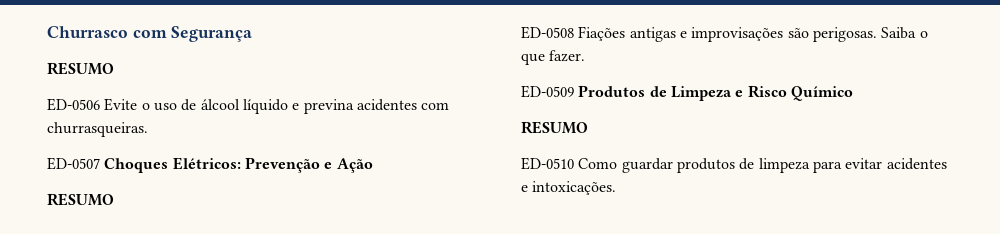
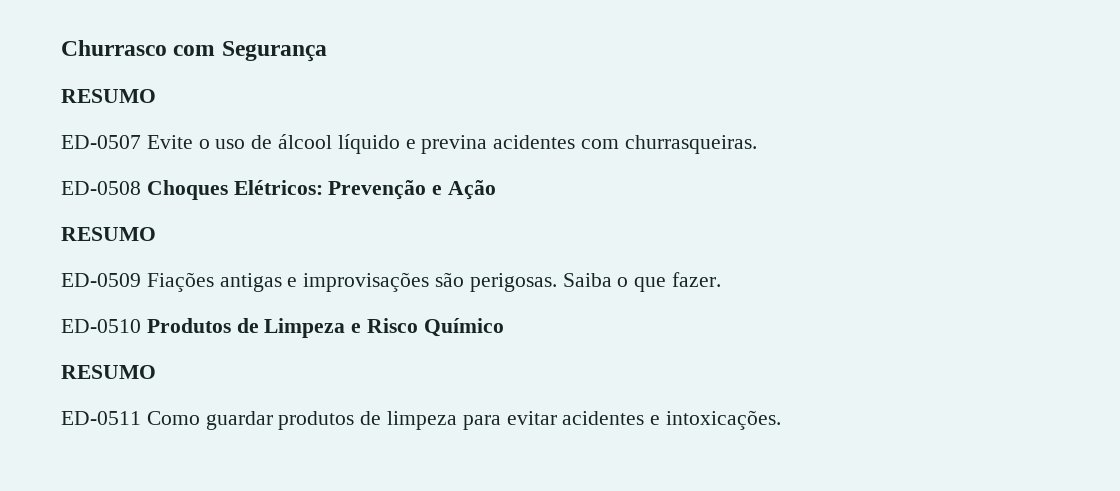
[47,98,100,111] ED-0506 -> [61,135,141,149] ED-0507
[47,157,100,170] ED-0507 -> [61,181,141,195] ED-0508
[521,26,574,39] ED-0508 -> [61,273,141,287] ED-0509
[521,85,574,98] ED-0509 -> [61,319,141,333] ED-0510
[521,157,574,170] ED-0510 -> [61,411,141,425] ED-0511

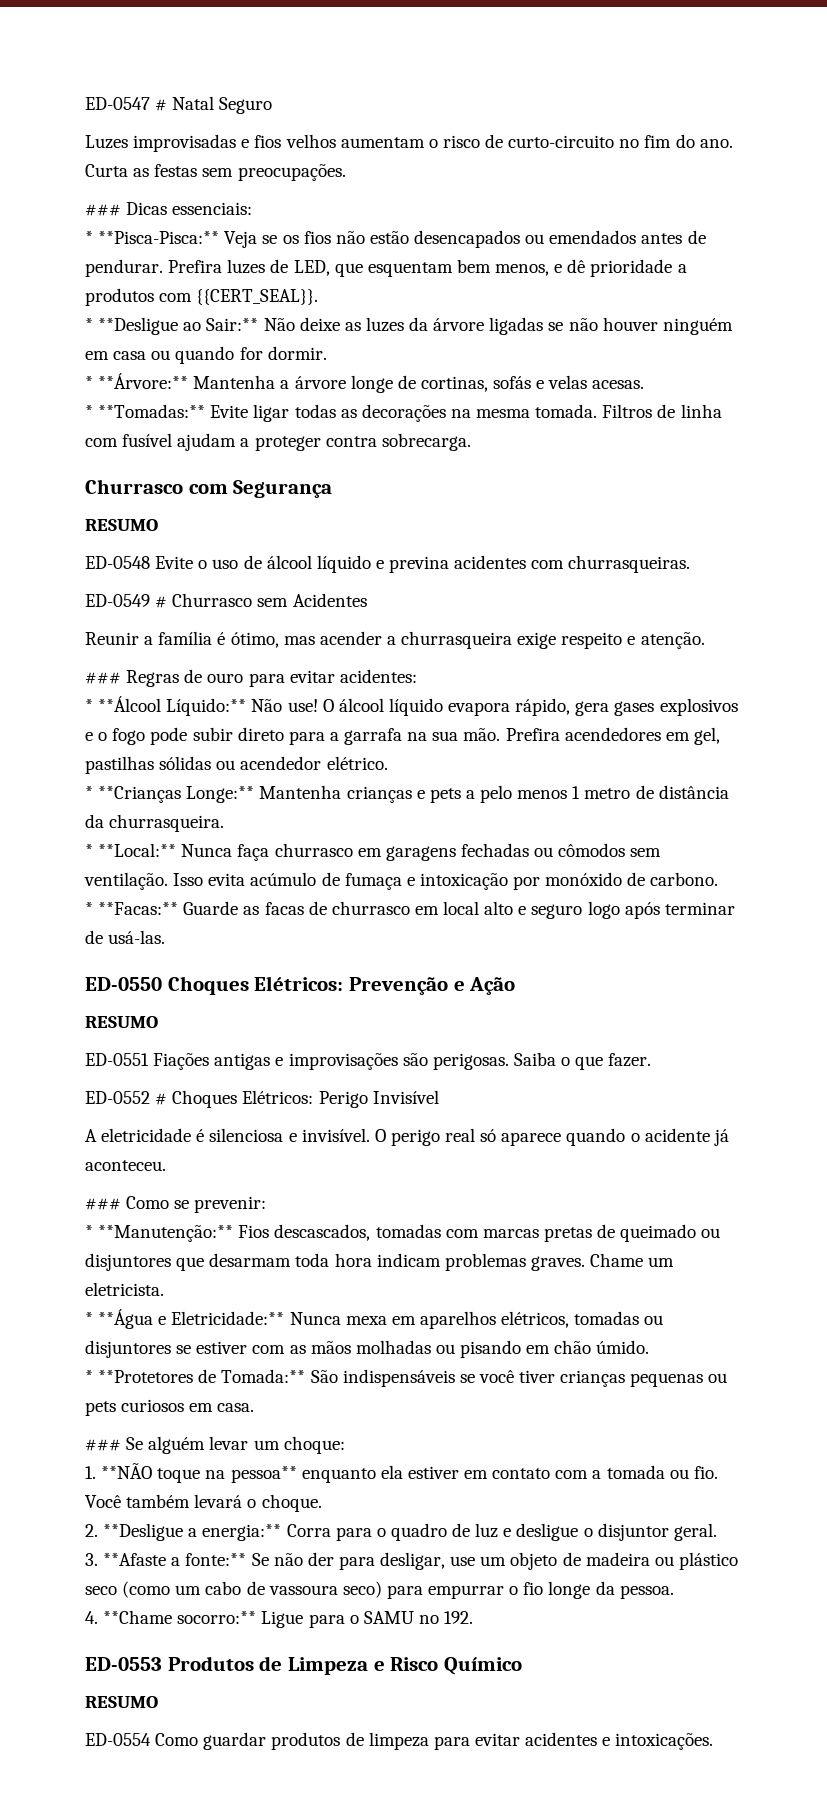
(61, 48) none -> [85,96,273,114] [85,134,733,152] [85,164,346,181] [85,202,253,216] [85,230,706,248] [85,259,687,277] [85,288,319,306] [85,317,733,335] [85,346,327,364] [85,373,645,393] [85,404,722,422] [85,433,471,451] ED-0547 # Natal Seguro // Luzes improvisadas e fios velhos aumentam o risco de curto-circuito no fim do ano. Curta as festas sem preocupações. // ### Dicas essenciais: // * **Pisca-Pisca:** Veja se os fios não estão desencapados ou emendados antes de pendurar. Prefira luzes de LED, que esquentam bem menos, e dê prioridade a produtos com {{CERT_SEAL}}. // * **Desligue ao Sair:** Não deixe as luzes da árvore ligadas se não houver ninguém em casa ou quando for dormir. // * **Árvore:** Mantenha a árvore longe de cortinas, sofás e velas acesas. // * **Tomadas:** Evite ligar todas as decorações na mesma tomada. Filtros de linha com fusível ajudam a proteger contra sobrecarga. //
[61,135,141,149] ED-0507 -> [85,556,150,569] ED-0548
[61,181,141,195] ED-0508 -> [85,593,367,608] [85,631,705,649] [85,669,417,687] [85,696,738,716] [85,727,720,745] [85,756,388,774] [85,785,729,803] [85,814,225,832] [85,843,662,861] [84,872,719,890] [85,901,735,919] [85,930,166,944] [85,977,162,991] ED-0549 # Churrasco sem Acidentes // Reunir a família é ótimo, mas acender a churrasqueira exige respeito e atenção. // ### Regras de ouro para evitar acidentes: // * **Álcool Líquido:** Não use! O álcool líquido evapora rápido, gera gases explosivos e o fogo pode subir direto para a garrafa na sua mão. Prefira acendedores em gel, pastilhas sólidas ou acendedor elétrico. // * **Crianças Longe:** Mantenha crianças e pets a pelo menos 1 metro de distância da churrasqueira. // * **Local:** Nunca faça churrasco em garagens fechadas ou cômodos sem ventilação. Isso evita acúmulo de fumaça e intoxicação por monóxido de carbono. // * **Facas:** Guarde as facas de churrasco em local alto e seguro logo após terminar de usá-las. // ED-0550
[61,273,141,287] ED-0509 -> [85,1053,149,1066] ED-0551
[61,319,141,333] ED-0510 -> [85,1090,439,1108] [85,1128,729,1146] [85,1160,166,1171] [85,1196,267,1213] [85,1224,721,1242] [85,1253,675,1271] [85,1282,164,1296] [85,1309,664,1329] [85,1340,650,1358] [85,1369,728,1387] [85,1399,255,1416] [85,1436,345,1454] [85,1463,718,1483] [85,1494,322,1512] [85,1523,717,1541] [85,1552,738,1570] [85,1581,674,1599] [85,1610,474,1628] [85,1657,162,1671] ED-0552 # Choques Elétricos: Perigo Invisível // A eletricidade é silenciosa e invisível. O perigo real só aparece quando o acidente já aconteceu. // ### Como se prevenir: // * **Manutenção:** Fios descascados, tomadas com marcas pretas de queimado ou disjuntores que desarmam toda hora indicam problemas graves. Chame um eletricista. // * **Água e Eletricidade:** Nunca mexa em aparelhos elétricos, tomadas ou disjuntores se estiver com as mãos molhadas ou pisando em chão úmido. // * **Protetores de Tomada:** São indispensáveis se você tiver crianças pequenas ou pets curiosos em casa. // ### Se alguém levar um choque: // 1. **NÃO toque na pessoa** enquanto ela estiver em contato com a tomada ou fio. Você também levará o choque. // 2. **Desligue a energia:** Corra para o quadro de luz e desligue o disjuntor geral. // 3. **Afaste a fonte:** Se não der para desligar, use um objeto de madeira ou plástico seco (como um cabo de vassoura seco) para empurrar o fio longe da pessoa. // 4. **Chame socorro:** Ligue para o SAMU no 192. // ED-0553
[61,411,141,425] ED-0511 -> [85,1733,151,1746] ED-0554

